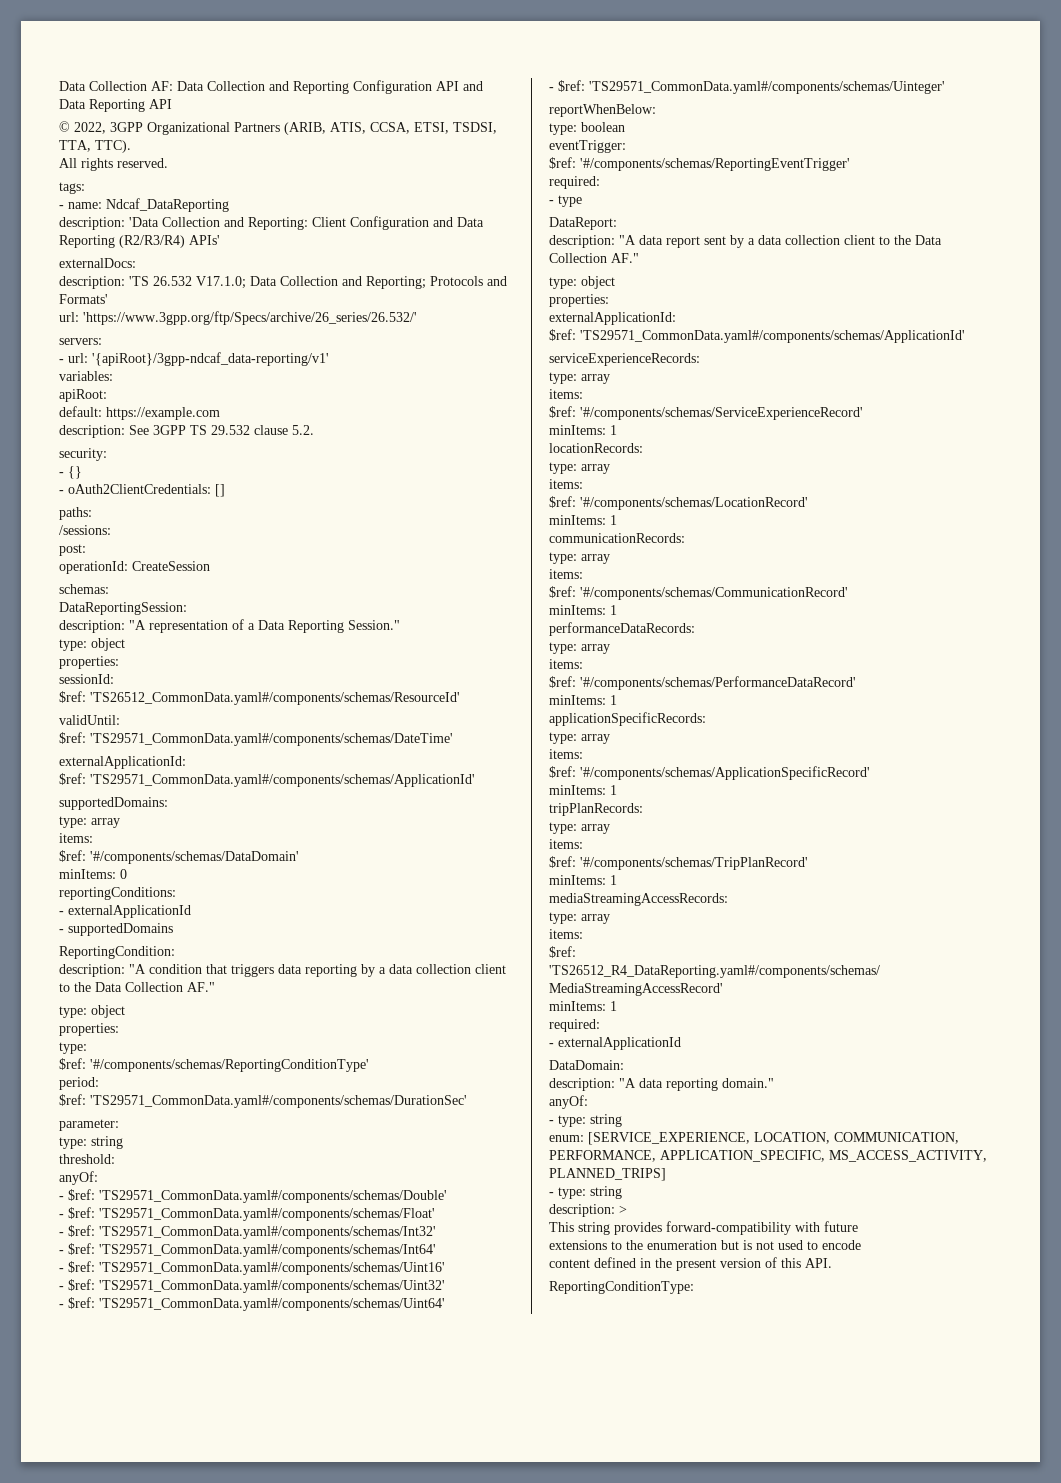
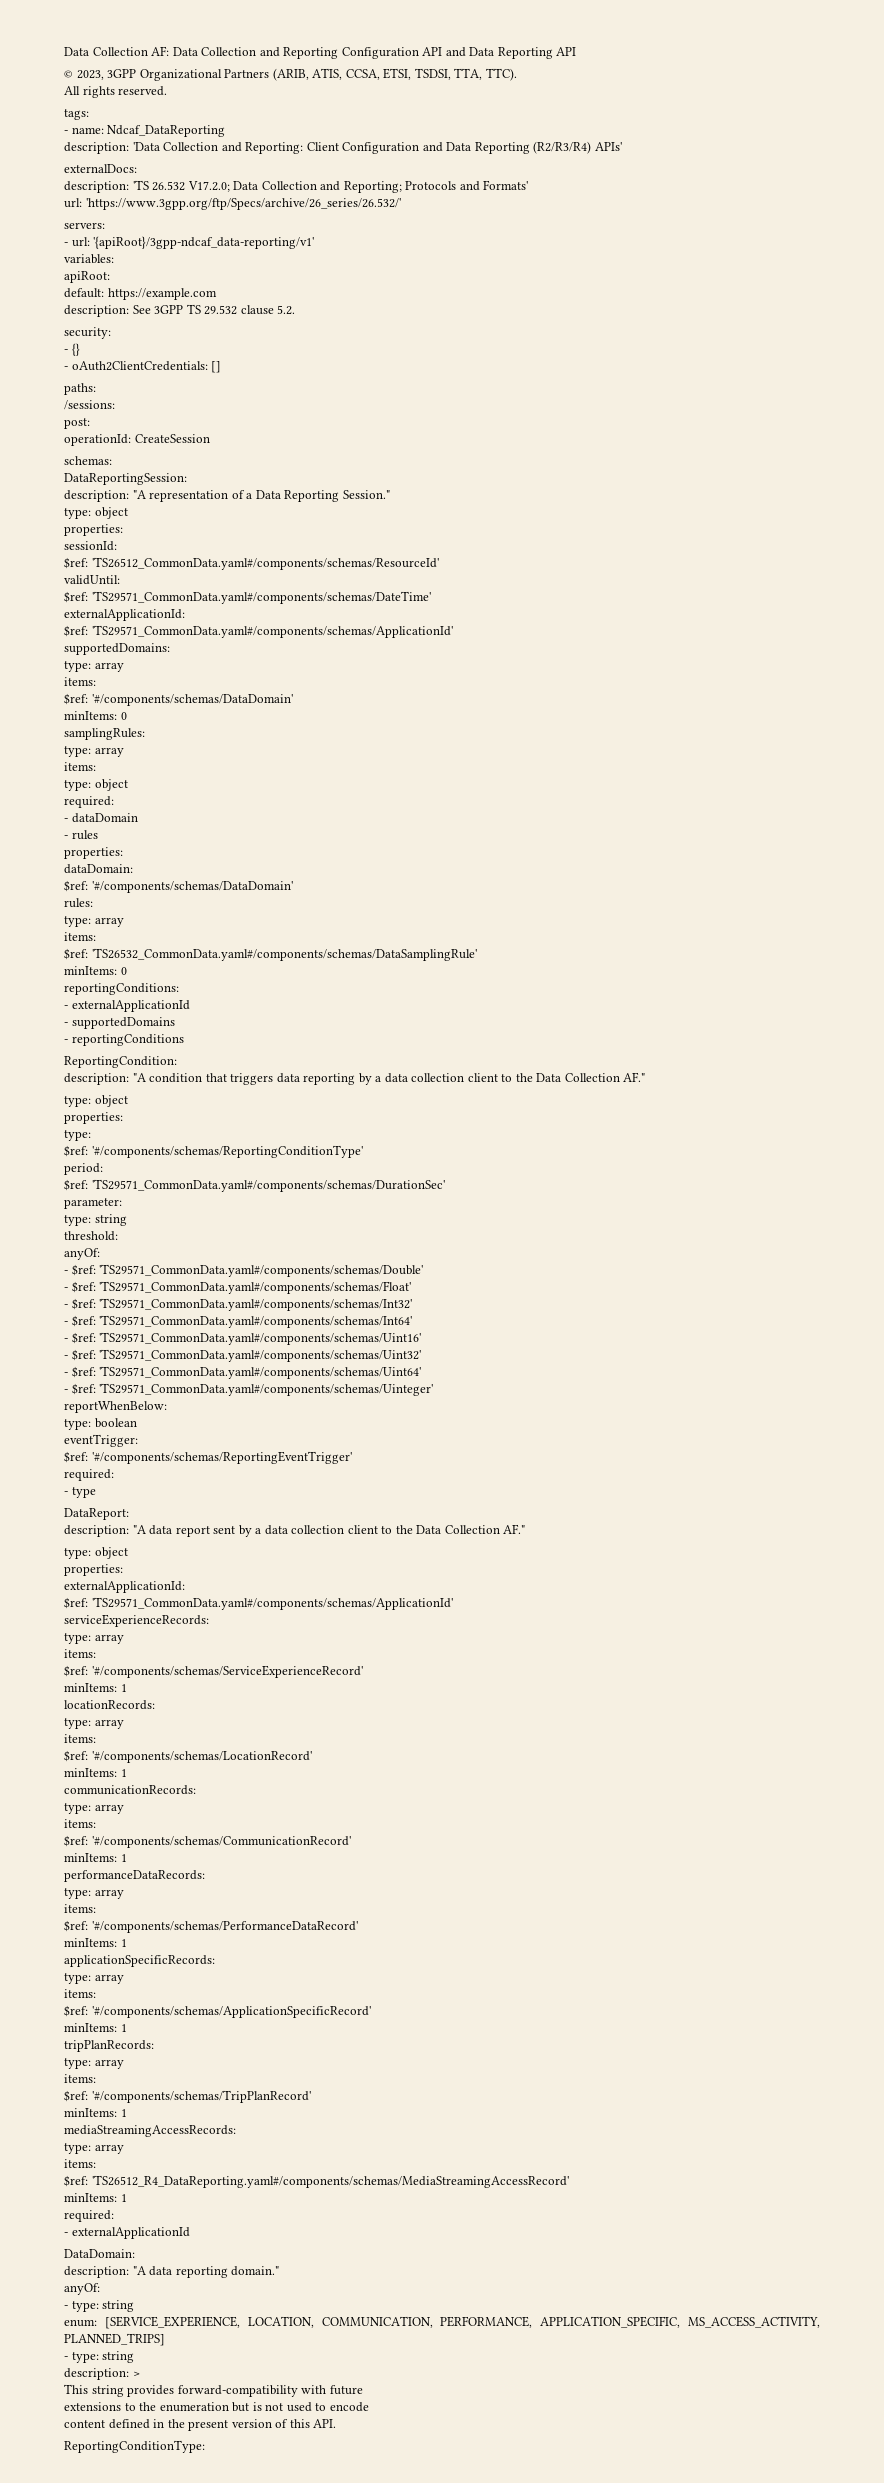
[74,122,106,134] 2022, -> [76,70,104,80] 2023,
[196,276,246,289] V17.1.0; -> [187,181,230,192] V17.2.0;
(127, 874) none -> [64,728,145,740] [64,746,124,757] [64,762,96,771] [64,779,128,791] [64,796,114,808] [64,813,138,823] [64,830,98,840] [64,847,123,859] [64,864,133,874] [64,880,293,893] [64,898,93,908] [64,916,124,927] [64,932,96,941] [64,948,477,961] [64,966,127,975] // samplingRules: // type: array // items: // type: object // required: // - dataDomain // - rules // properties: // dataDomain: // $ref: '#/components/schemas/DataDomain' // rules: // type: array // items: // $ref: 'TS26532_CommonData.yaml#/components/schemas/DataSamplingRule' // minItems: 0
(173, 929) none -> [64,1034,184,1046] // - reportingConditions

